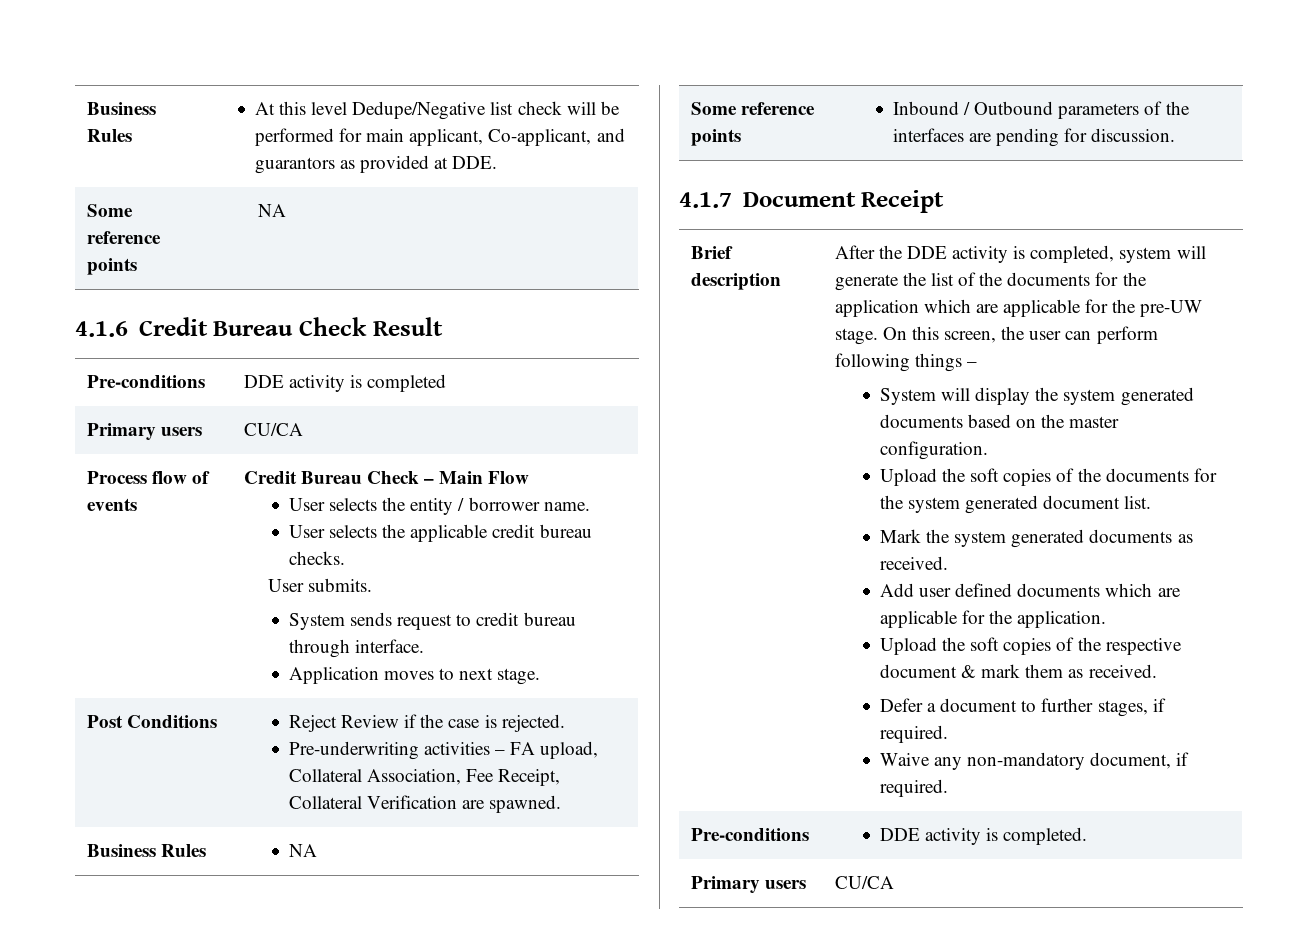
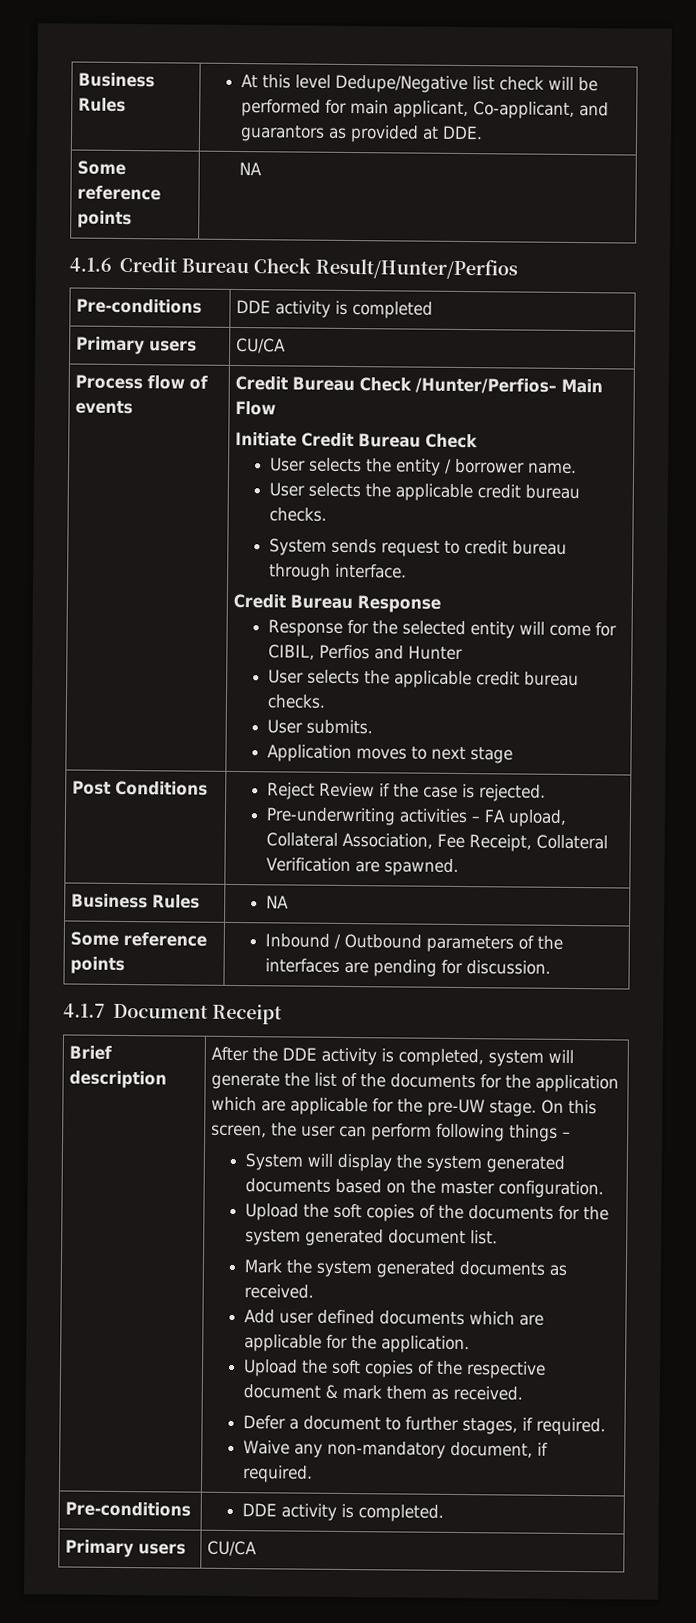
[372,317,443,336] Result -> [315,257,519,280] Result/Hunter/Perfios
[424,479,435,484] – -> [414,377,557,394] /Hunter/Perfios–
(530, 477) none -> [234,431,478,449] // Initiate Credit Bureau Check
[268,578,373,592] // User submits. -> (327, 514) none
(425, 646) none -> [232,593,441,613] [267,619,617,639] [267,644,463,661] [267,669,579,689] [266,694,326,709] [266,719,373,735] // Credit Bureau Response // Response for the selected entity will come for CIBIL, Perfios and Hunter // User selects the applicable credit bureau checks. // User submits.
[497,668,541,685] stage. -> [469,747,513,764] stage

